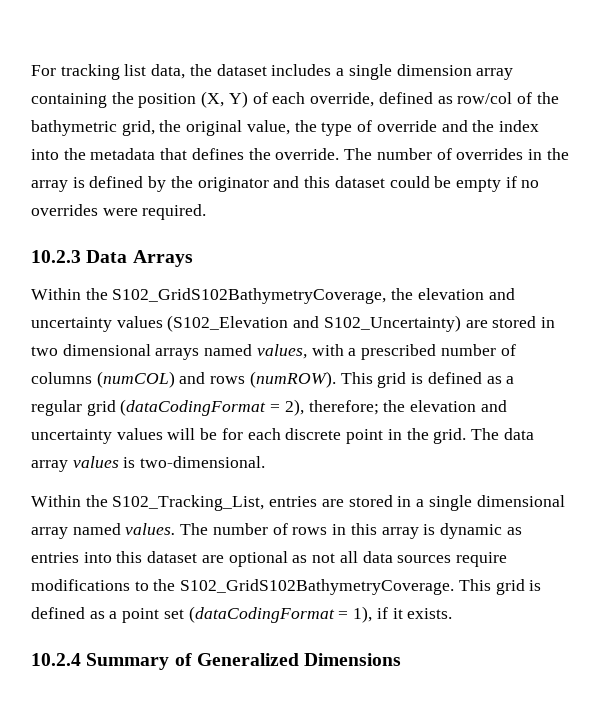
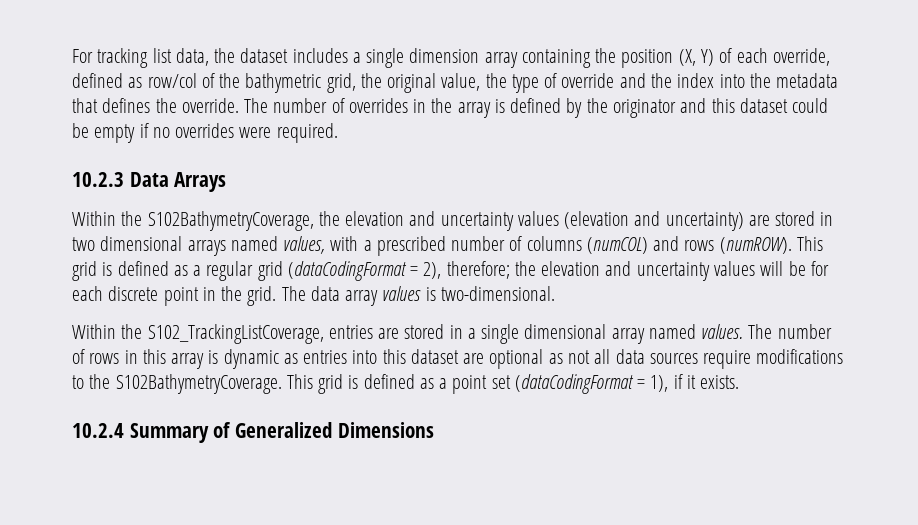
[112,288,515,304] [31,315,461,332] S102_GridS102BathymetryCoverage, the elevation and uncertainty values (S102_Elevation and S102_Uncertainty) -> [147,211,744,231] S102BathymetryCoverage, the elevation and uncertainty values (elevation and uncertainty)
[112,495,265,511] S102_Tracking_List, -> [147,324,324,344] S102_TrackingListCoverage,
[180,579,455,595] S102_GridS102BathymetryCoverage. -> [115,374,282,394] S102BathymetryCoverage.

